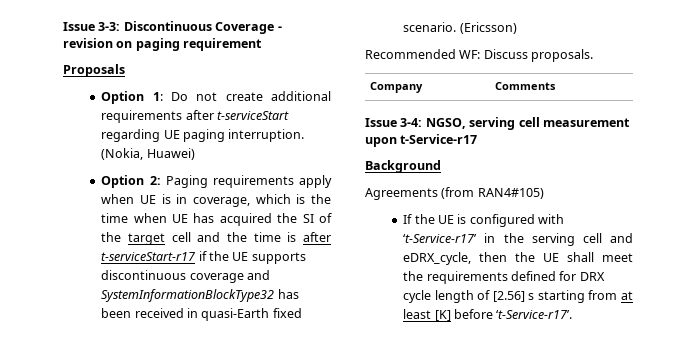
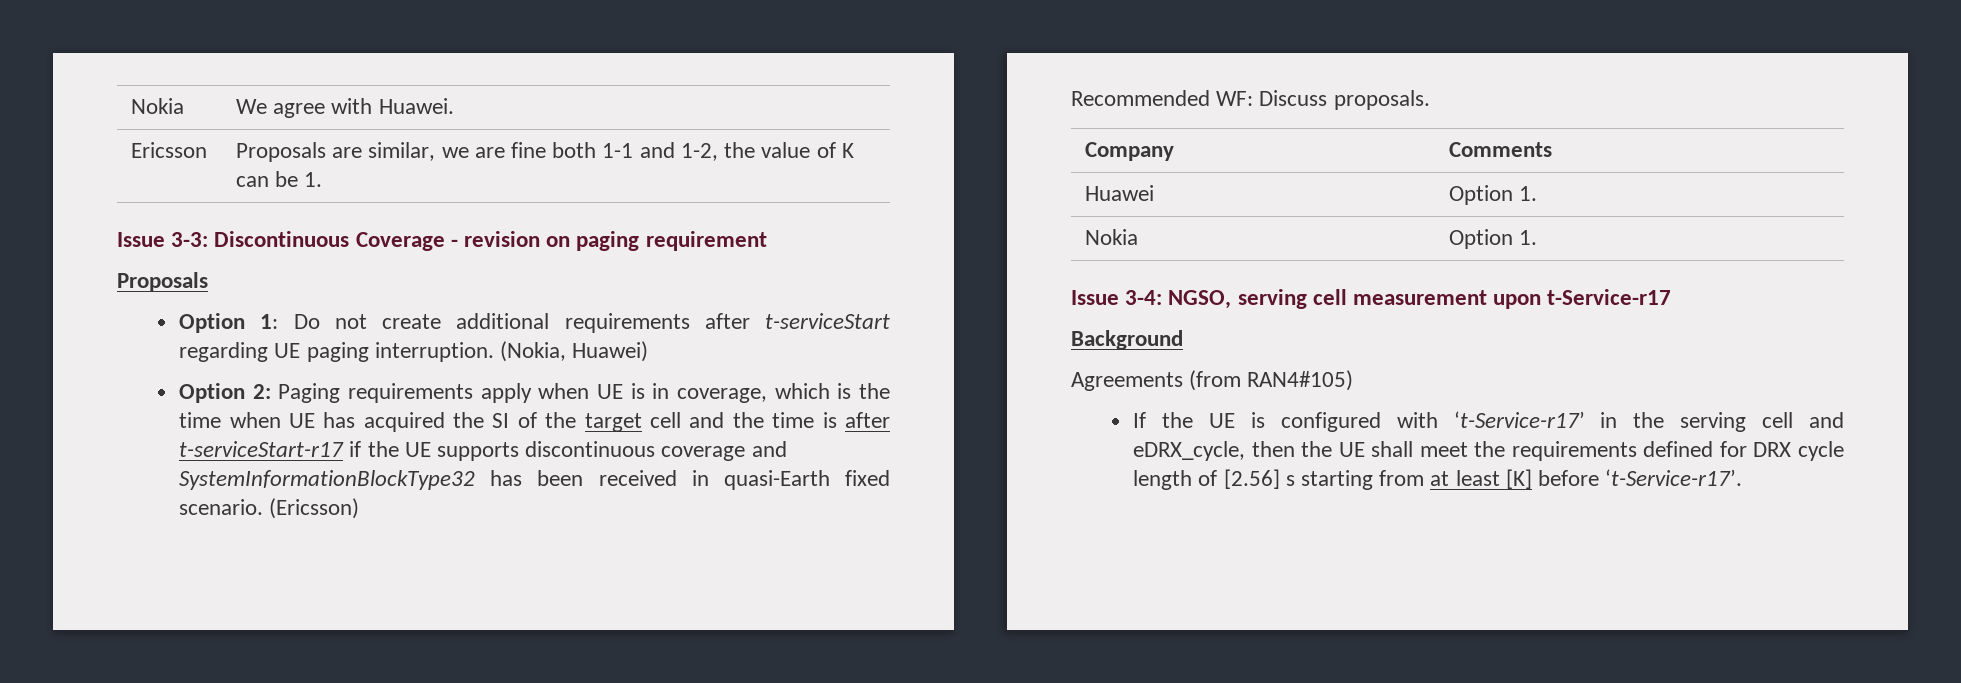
(63, 26) none -> [131,98,185,114] [236,98,454,118] [131,142,208,158] [236,142,854,162] [236,171,323,187] Nokia | We agree with Huawei. // Ericsson | Proposals are similar, we are fine both 1-1 and 1-2, the value of K can be 1. //
(557, 86) none -> [1085,185,1155,201] [1449,185,1538,205] [1085,229,1139,245] [1449,229,1538,249] // Huawei | Option 1. // Nokia | Option 1.

